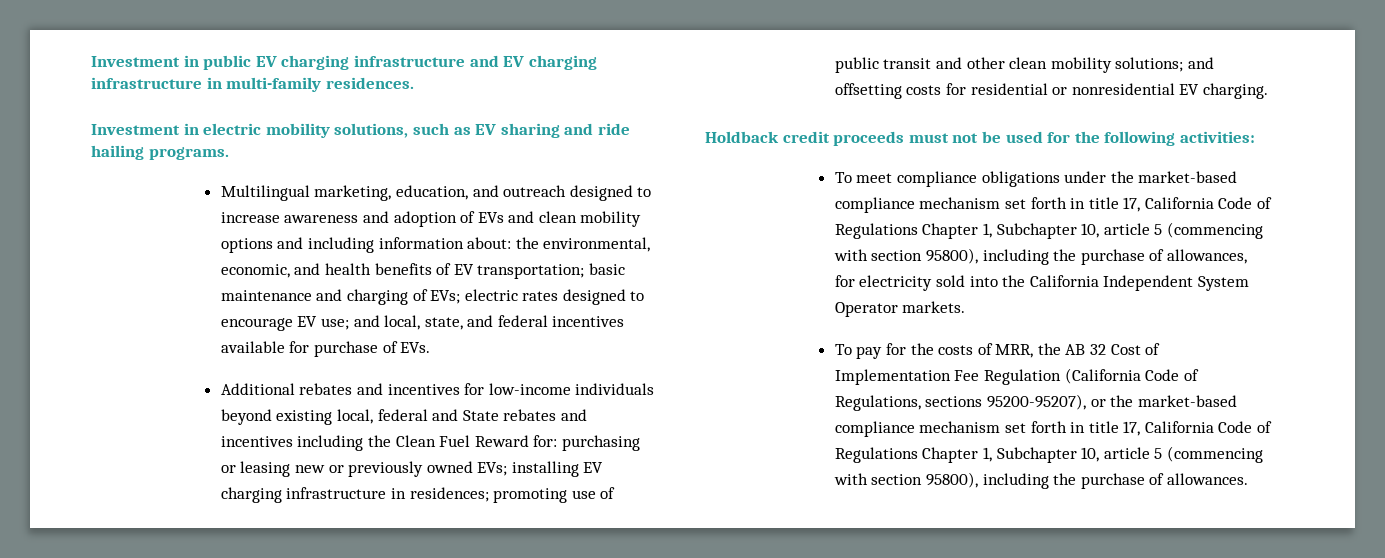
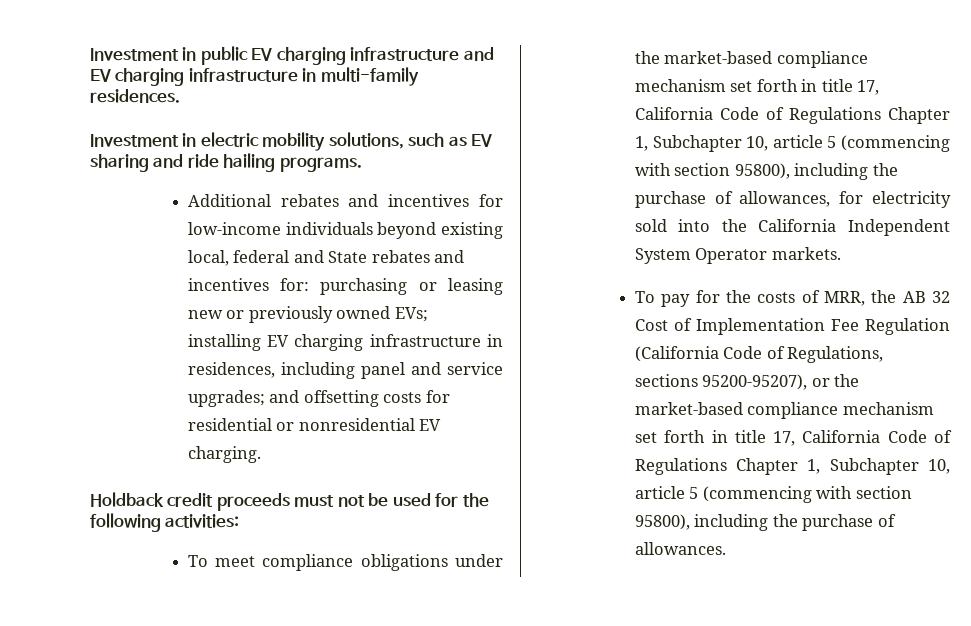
[220,185,652,201] [220,211,642,227] [220,237,651,253] [220,263,625,279] [220,289,645,305] [220,315,625,331] [220,341,431,357] // Multilingual marketing, education, and outreach designed to increase awareness and adoption of EVs and clean mobility options and including information about: the environmental, economic, and health benefits of EV transportation; basic maintenance and charging of EVs; electric rates designed to encourage EV use; and local, state, and federal incentives available for purchase of EVs. -> (362, 164) none
[297,435,529,451] including the Clean Fuel Reward -> (269, 284) none
[409,487,616,503] [834,57,1184,73] residences; promoting use of public transit and other clean mobility solutions; -> [187,362,504,379] [187,390,265,407] residences, including panel and service upgrades;

